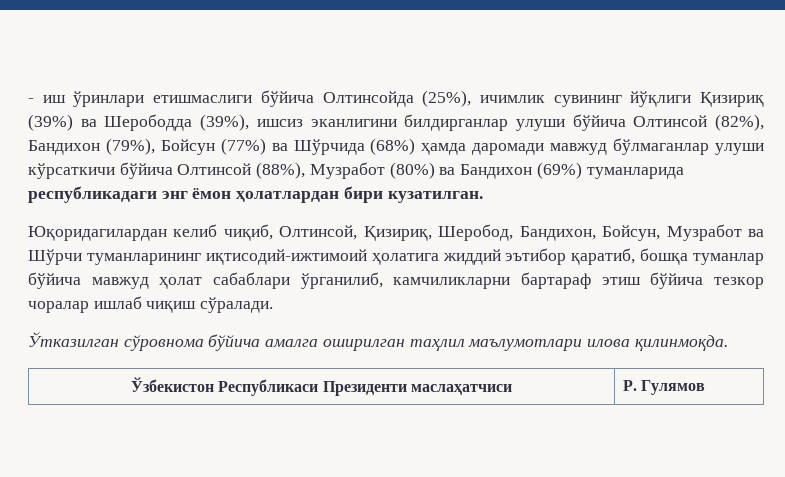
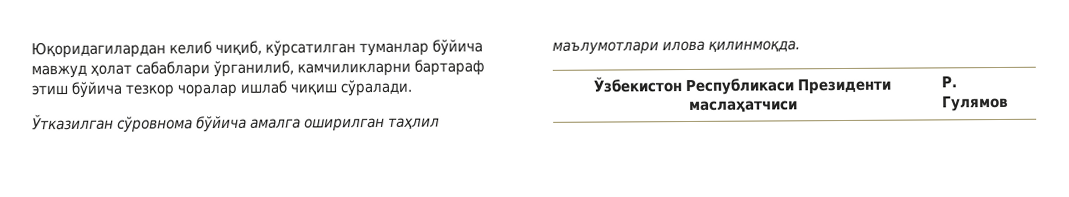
[28,90,765,107] [28,114,764,131] [28,138,764,155] [28,162,684,179] [28,186,483,203] [28,224,765,241] [28,248,689,265] - иш ўринлари етишмаслиги бўйича Олтинсойда (25%), ичимлик сувининг йўқлиги Қизириқ (39%) ва Шерободда (39%), ишсиз эканлигини билдирганлар улуши бўйича Олтинсой (82%), Бандихон (79%), Бойсун (77%) ва Шўрчида (68%) ҳамда даромади мавжуд бўлмаганлар улуши кўрсаткичи бўйича Олтинсой (88%), Музработ (80%) ва Бандихон (69%) туманларида республикадаги энг ёмон ҳолатлардан бири кузатилган. // Юқоридагилардан келиб чиқиб, Олтинсой, Қизириқ, Шеробод, Бандихон, Бойсун, Музработ ва Шўрчи туманларининг иқтисодий-ижтимоий ҳолатига жиддий эътибор қаратиб, бошқа -> [31,40,356,59] Юқоридагилардан келиб чиқиб, кўрсатилган

